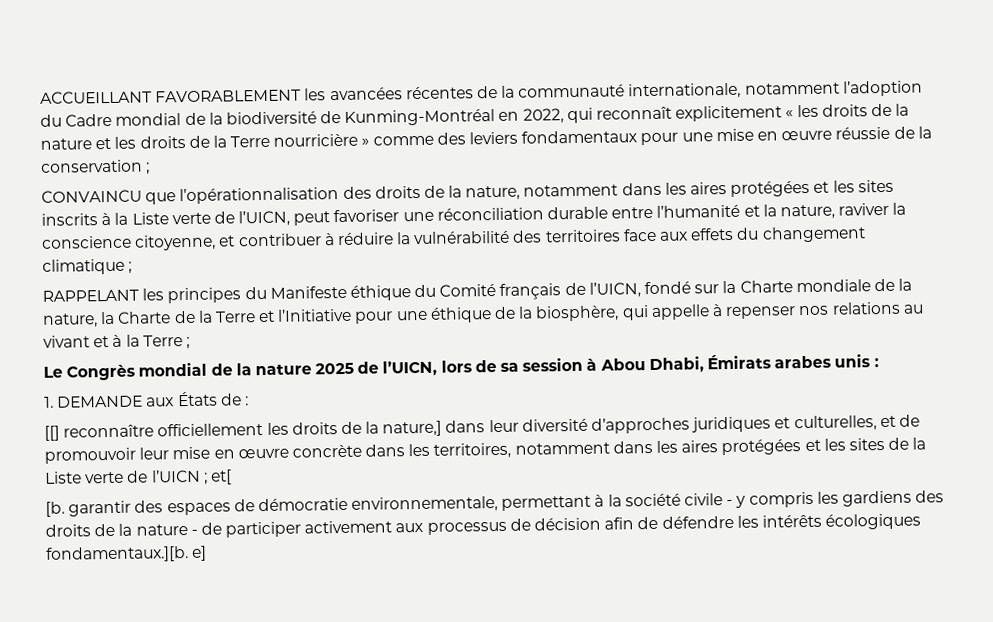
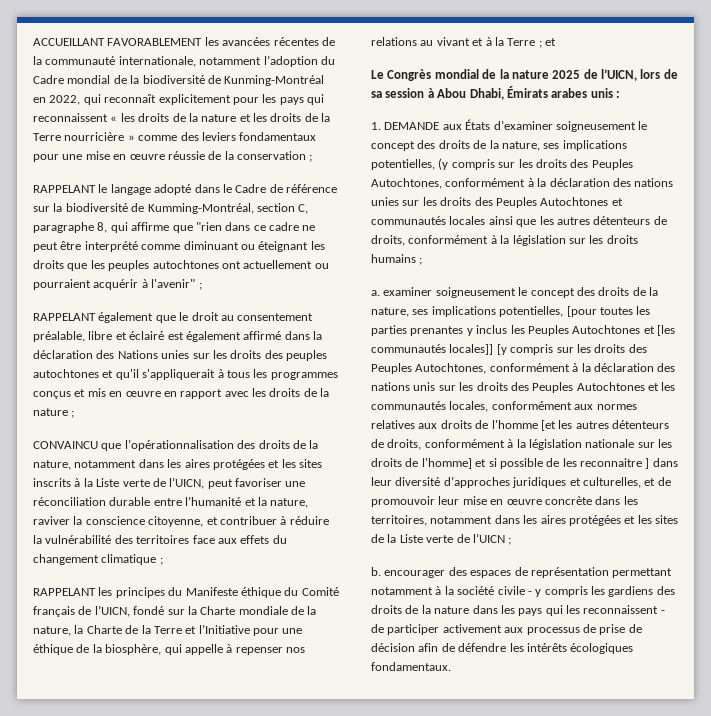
(783, 113) none -> [232,94,324,105] [33,113,108,122] pour les pays qui reconnaissent
(151, 168) none -> [33,184,337,195] [33,203,309,214] [33,222,316,233] [33,241,325,252] [33,260,329,271] [33,279,202,290] [33,312,314,323] [33,331,322,342] [33,350,327,361] [33,369,338,380] [33,388,330,399] [33,408,75,418] // RAPPELANT le langage adopté dans le Cadre de référence sur la biodiversité de Kumming-Montréal, section C, paragraphe 8, qui affirme que "rien dans ce cadre ne peut être interprété comme diminuant ou éteignant les droits que les peuples autochtones ont actuellement ou pourraient acquérir à l'avenir" ; // RAPPELANT également que le droit au consentement préalable, libre et éclairé est également affirmé dans la déclaration des Nations unies sur les droits des peuples autochtones et qu'il s'appliquerait à tous les programmes conçus et mis en œuvre en rapport avec les droits de la nature ;
(190, 343) none -> [545,38,556,46] et
[220,393,249,406] [44,420,443,441] de : // [[] reconnaître officiellement les droits de la nature,] -> [493,120,648,132] [371,140,627,151] [371,158,633,170] [371,178,674,189] [371,197,623,208] [371,216,667,227] [371,235,638,246] [371,254,423,265] [371,287,658,298] [371,306,651,317] [371,325,675,336] [371,344,647,355] [371,363,676,374] [371,382,676,393] [371,401,637,412] [371,420,669,431] [371,439,672,450] [371,458,650,469] d’examiner soigneusement le concept des droits de la nature, ses implications potentielles, (y compris sur les droits des Peuples Autochtones, conformément à la déclaration des nations unies sur les droits des Peuples Autochtones et communautés locales ainsi que les autres détenteurs de droits, conformément à la législation sur les droits humains ; // a. examiner soigneusement le concept des droits de la nature, ses implications potentielles, [pour toutes les parties prenantes y inclus les Peuples Autochtones et [les communautés locales]] [y compris sur les droits des Peuples Autochtones, conformément à la déclaration des nations unis sur les droits des Peuples Autochtones et les communautés locales, conformément aux normes relatives aux droits de l'homme [et les autres détenteurs de droits, conformément à la législation nationale sur les droits de l'homme] et si possible de les reconnaitre ]
[210,469,232,485] [45,495,592,517] et[ // [b. garantir des espaces de démocratie environnementale, permettant -> [371,567,673,578] [371,587,433,595] // b. encourager des espaces de représentation permettant notamment
(188, 530) none -> [472,605,659,616] dans les pays qui les reconnaissent
(531, 524) none -> [599,624,642,635] prise de
[46,545,208,563] fondamentaux.][b. e] -> [371,662,451,671] fondamentaux.

